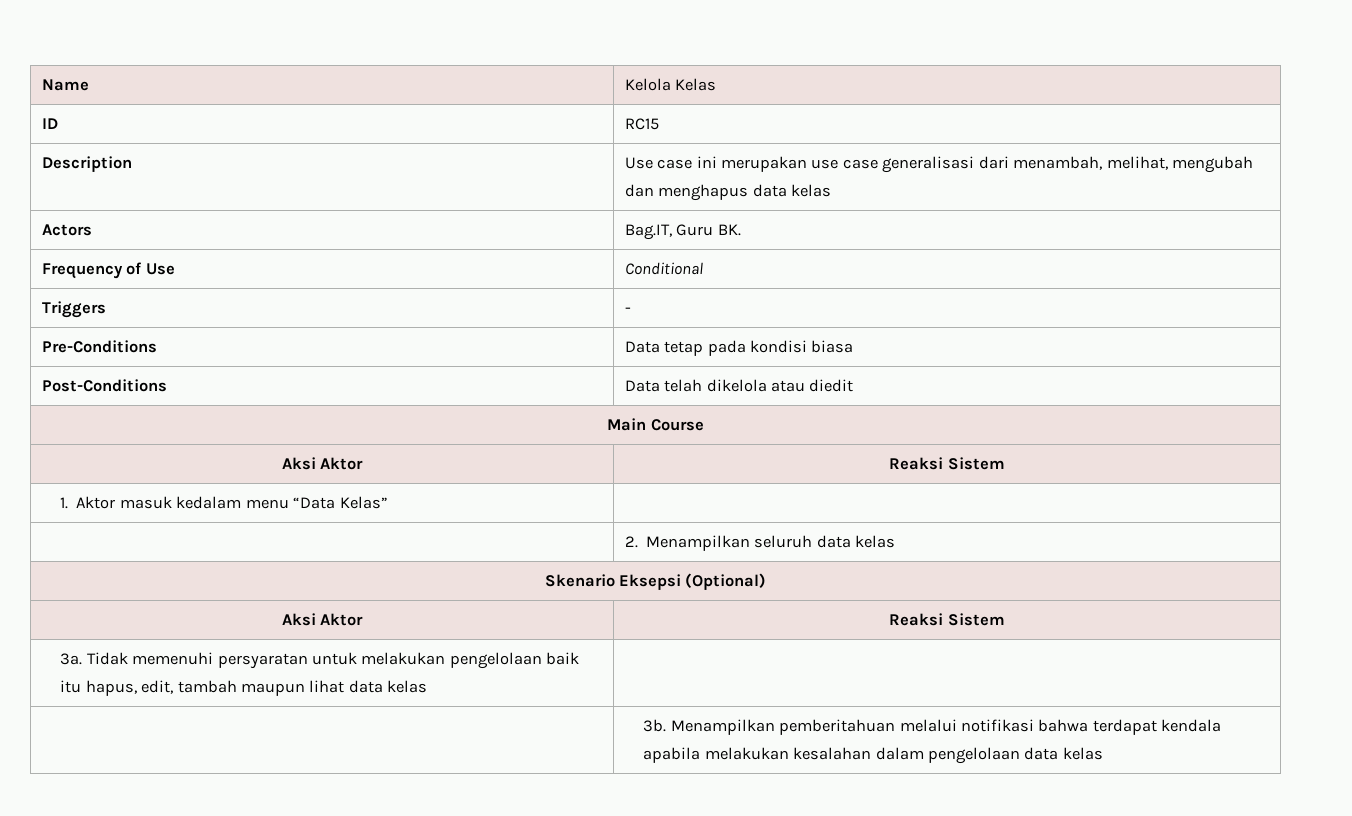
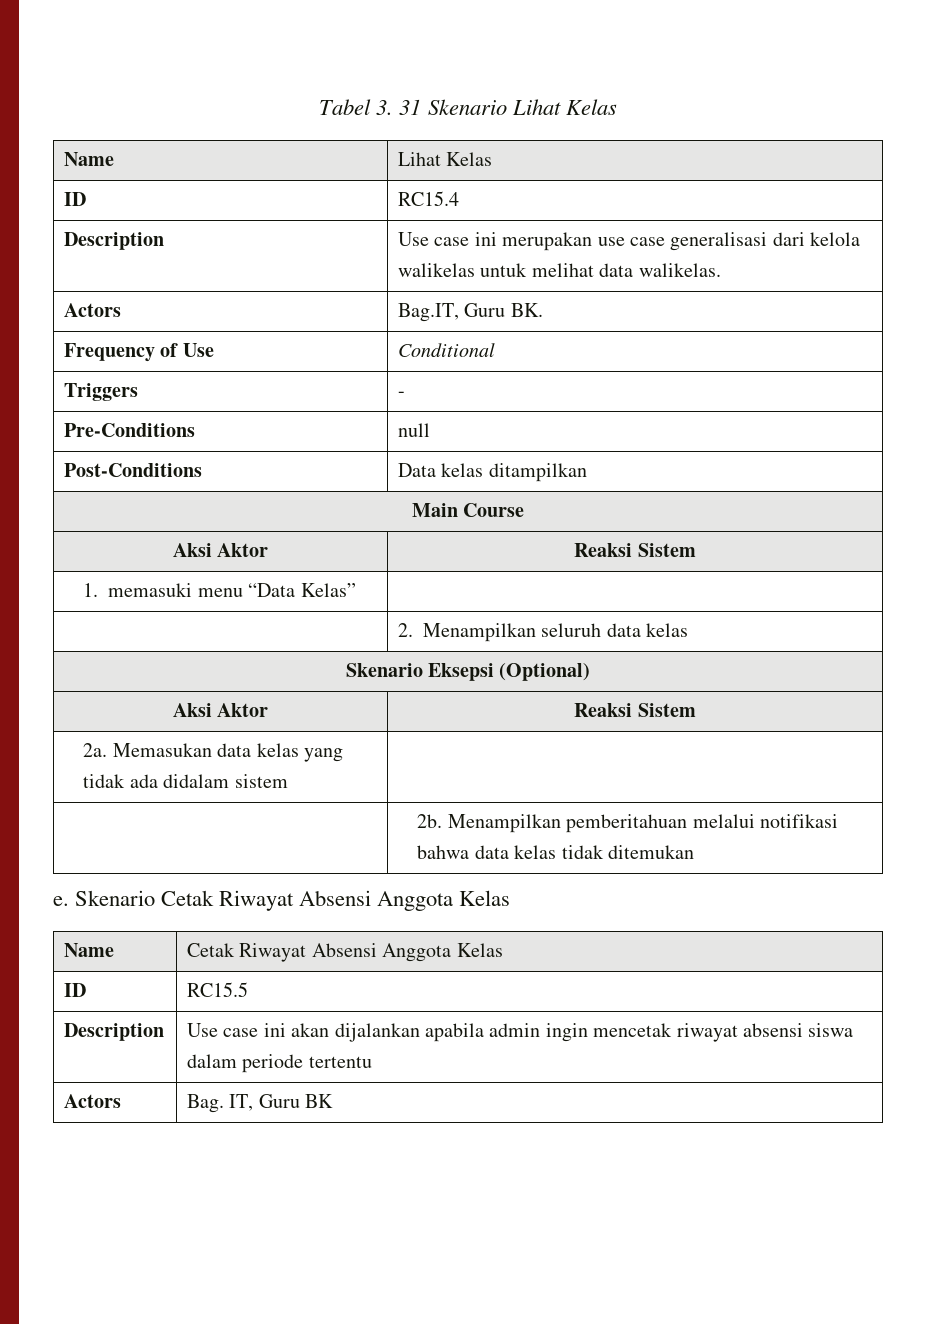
[41,79,89,91] [624,78,717,91] [41,118,58,129] [624,118,659,130] Name | Kelola Kelas // ID | RC15 -> [319,99,617,115] [64,152,115,166] [398,152,493,166] [64,192,87,206] [398,191,460,206] Tabel 3. 31 Skenario Lihat Kelas // Name | Lihat Kelas // ID | RC15.4
[1013,156,1254,173] [624,184,832,201] menambah, melihat, mengubah dan menghapus data kelas -> [810,232,861,246] [398,263,721,277] kelola walikelas untuk melihat data walikelas.
[624,340,854,356] [41,379,167,392] [624,379,854,392] Data tetap pada kondisi biasa // Post-Conditions | Data telah dikelola atau diedit -> [398,423,431,437] [64,463,203,477] [398,463,587,482] null // Post-Conditions | Data kelas ditampilkan
[76,496,242,509] Aktor masuk kedalam -> [108,583,193,597] memasuki
[60,652,580,669] [60,680,428,696] [643,719,667,732] 3a. Tidak memenuhi persyaratan untuk melakukan pengelolaan baik itu hapus, edit, tambah maupun lihat data kelas | // | 3b. -> [83,743,343,762] [83,774,288,788] [417,814,443,828] 2a. Memasukan data kelas yang tidak ada didalam sistem | // | 2b.
[1092,719,1222,735] [643,747,1103,764] terdapat kendala apabila melakukan kesalahan dalam pengelolaan data kelas -> [474,845,694,859] [53,890,511,911] [64,943,115,957] [187,943,503,962] [64,983,87,997] [187,982,249,997] [64,1023,165,1041] [187,1023,854,1042] [187,1054,372,1073] [64,1094,122,1108] [187,1094,334,1113] data kelas tidak ditemukan // e. Skenario Cetak Riwayat Absensi Anggota Kelas // Name | Cetak Riwayat Absensi Anggota Kelas // ID | RC15.5 // Description | Use case ini akan dijalankan apabila admin ingin mencetak riwayat absensi siswa dalam periode tertentu // Actors | Bag. IT, Guru BK

